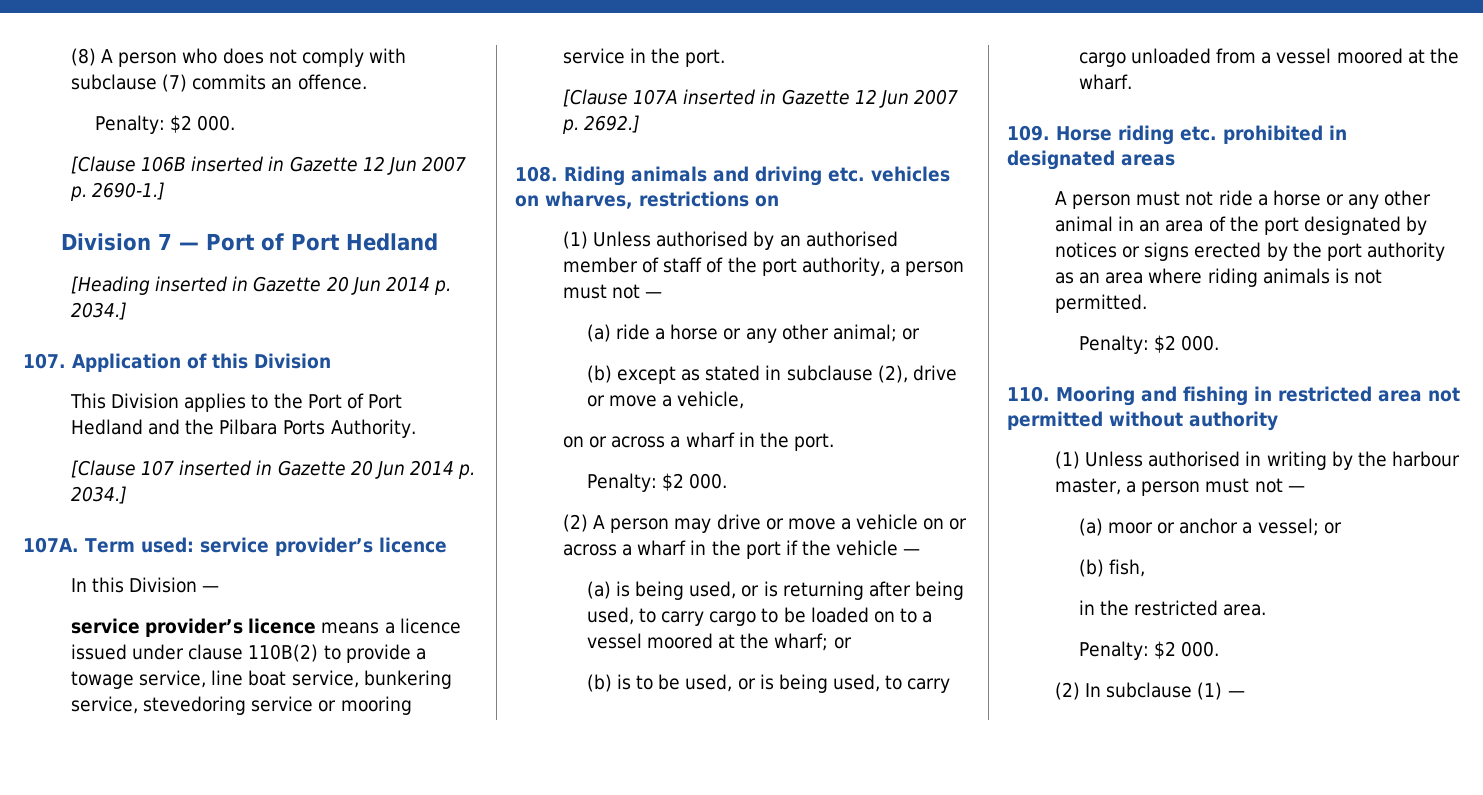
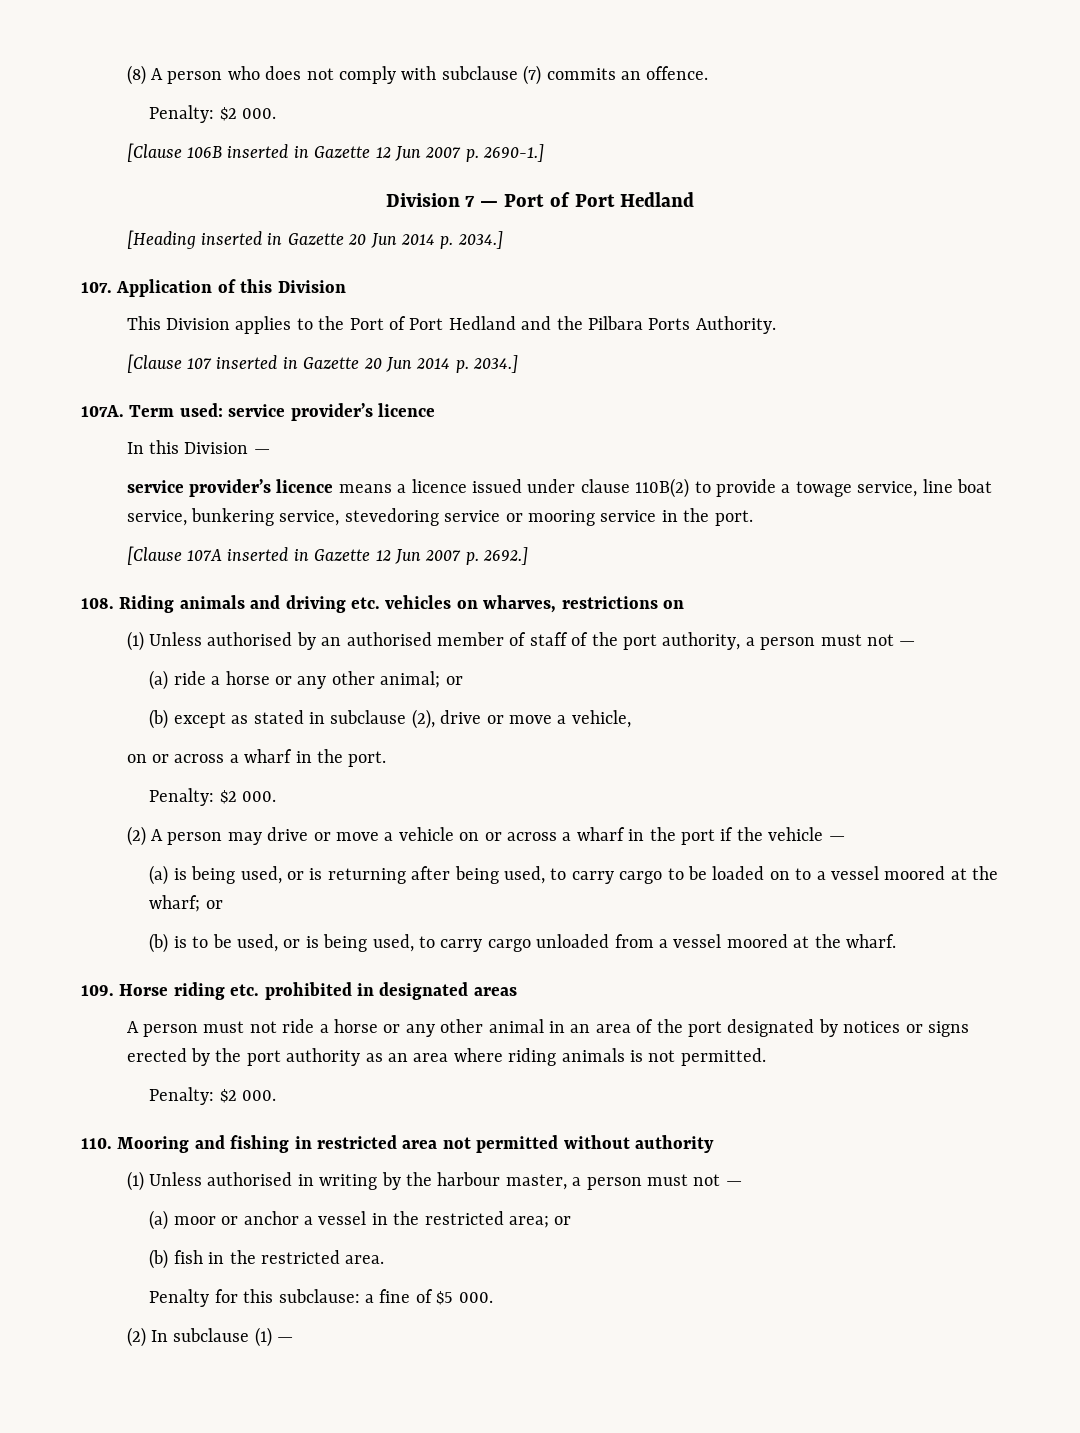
[1257,518,1342,536] [1078,559,1146,577] vessel; or // (b) fish, // -> [318,1211,572,1228] [149,1249,203,1269] vessel in the restricted area; or // (b) fish
[1078,641,1177,660] Penalty: $2 -> [149,1289,454,1307] Penalty for this subclause: a fine of $5

